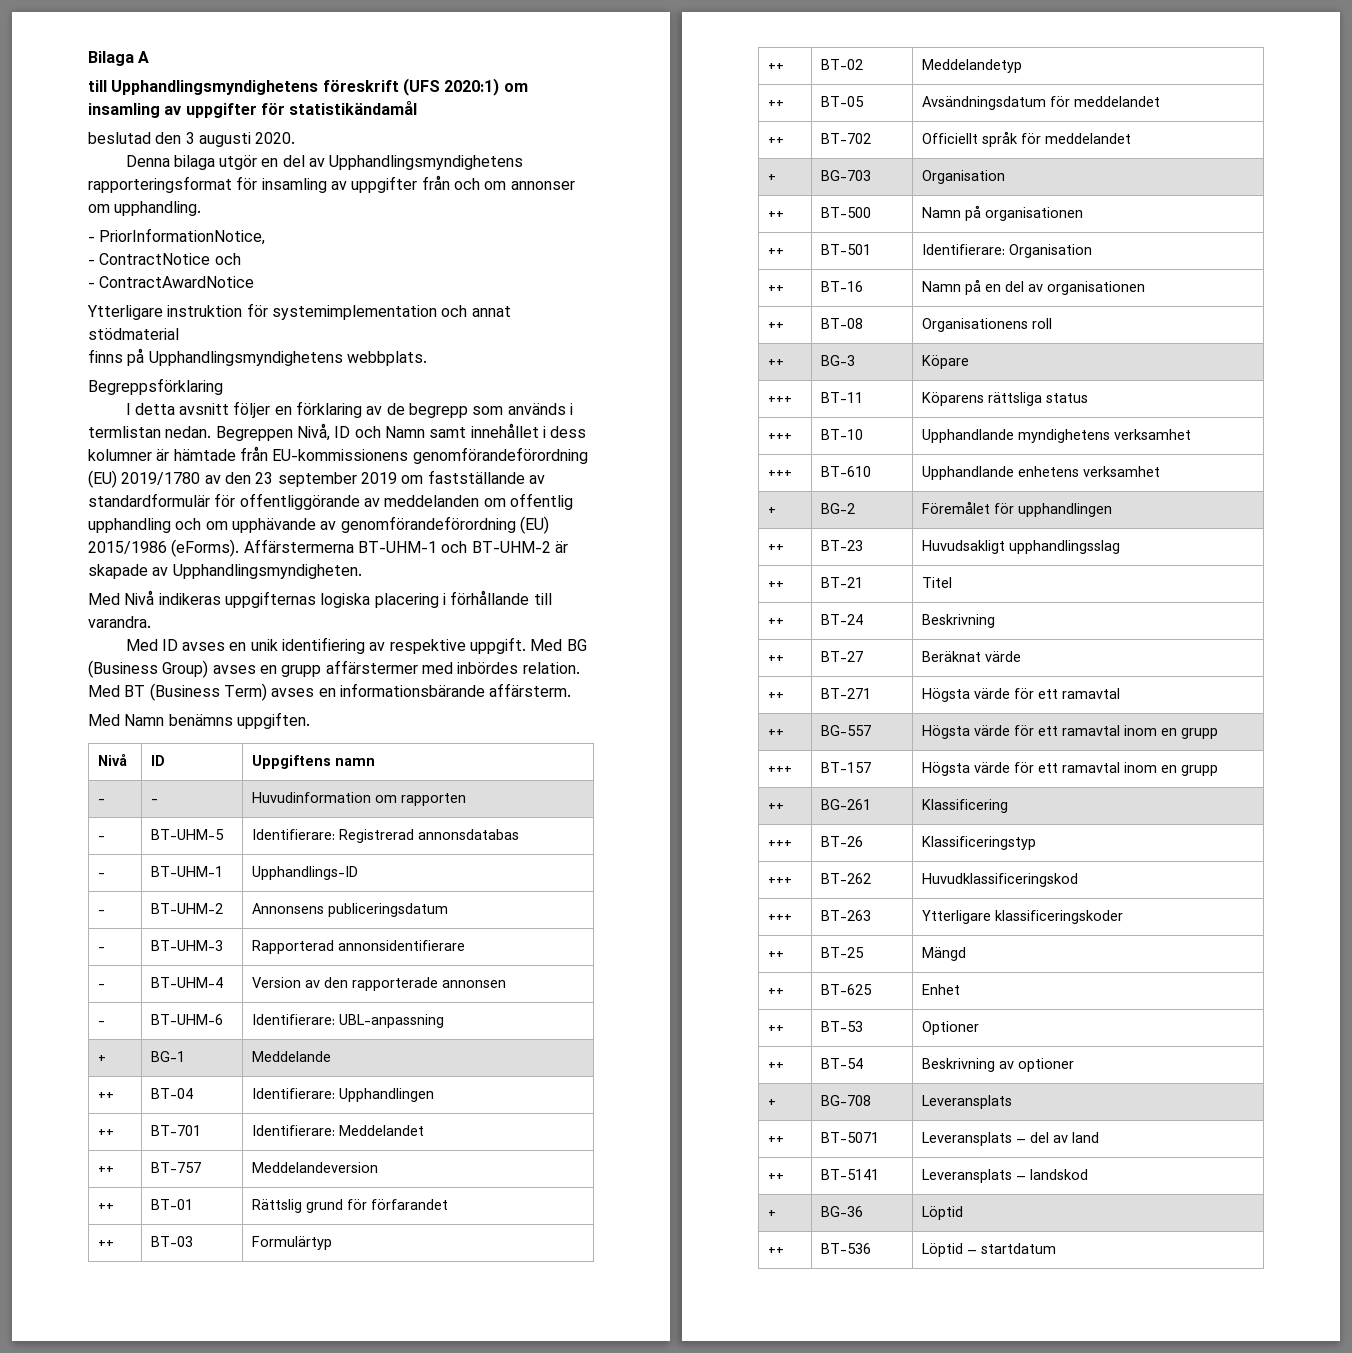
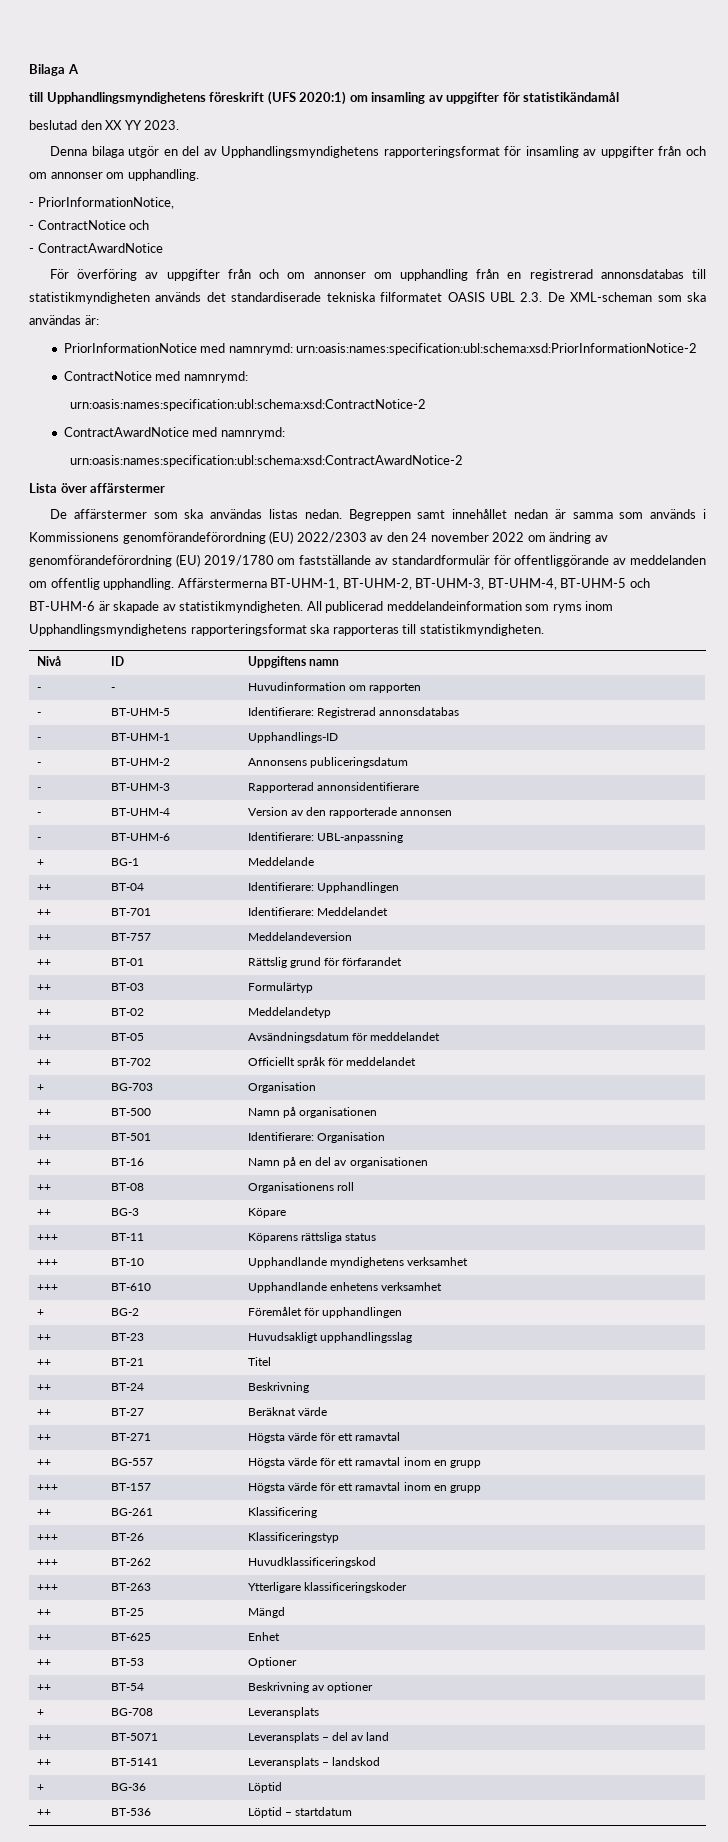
[185,132,296,147] 3 augusti 2020. -> [105,120,180,130] XX YY 2023.
[87,303,511,320] [88,328,179,340] [88,348,427,366] [88,378,223,395] [125,401,574,418] [88,423,587,441] [88,446,588,464] [88,470,397,488] Ytterligare instruktion för systemimplementation och annat stödmaterial // finns på Upphandlingsmyndighetens webbplats. // Begreppsförklaring // I detta avsnitt följer en förklaring av de begrepp som används i termlistan nedan. Begreppen Nivå, ID och Namn samt innehållet i dess kolumner är hämtade från EU-kommissionens genomförandeförordning (EU) 2019/1780 av den 23 september 2019 -> [50,269,706,281] [29,292,706,304] [29,315,99,325] [63,343,698,355] [63,371,248,383] [69,399,426,411] [63,427,285,439] [69,455,463,467] [29,483,166,493] [50,509,707,521] [29,531,608,544] [29,554,274,567] För överföring av uppgifter från och om annonser om upphandling från en registrerad annonsdatabas till statistikmyndigheten används det standardiserade tekniska filformatet OASIS UBL 2.3. De XML-scheman som ska användas är: // PriorInformationNotice med namnrymd: urn:oasis:names:specification:ubl:schema:xsd:PriorInformationNotice-2 // ContractNotice med namnrymd: // urn:oasis:names:specification:ubl:schema:xsd:ContractNotice-2 // ContractAwardNotice med namnrymd: // urn:oasis:names:specification:ubl:schema:xsd:ContractAwardNotice-2 // Lista över affärstermer // De affärstermer som ska användas listas nedan. Begreppen samt innehållet nedan är samma som används i Kommissionens genomförandeförordning (EU) 2022/2303 av den 24 november 2022 om ändring av genomförandeförordning (EU) 2019/1780
[88,516,549,534] [88,539,568,557] [88,564,362,579] [88,590,552,608] [88,616,151,628] [125,637,587,654] [88,660,580,678] [88,683,572,701] [88,712,310,729] upphandling och om upphävande av genomförandeförordning (EU) 2015/1986 (eForms). Affärstermerna BT-UHM-1 och BT-UHM-2 är skapade av Upphandlingsmyndigheten. // Med Nivå indikeras uppgifternas logiska placering i förhållande till varandra. // Med ID avses en unik identifiering av respektive uppgift. Med BG (Business Group) avses en grupp affärstermer med inbördes relation. Med BT (Business Term) avses en informationsbärande affärsterm. // Med Namn benämns uppgiften. -> [103,578,650,590] [29,601,614,613] [29,624,544,636] upphandling. Affärstermerna BT-UHM-1, BT-UHM-2, BT-UHM-3, BT-UHM-4, BT-UHM-5 och BT-UHM-6 är skapade av statistikmyndigheten. All publicerad meddelandeinformation som ryms inom Upphandlingsmyndighetens rapporteringsformat ska rapporteras till statistikmyndigheten.

